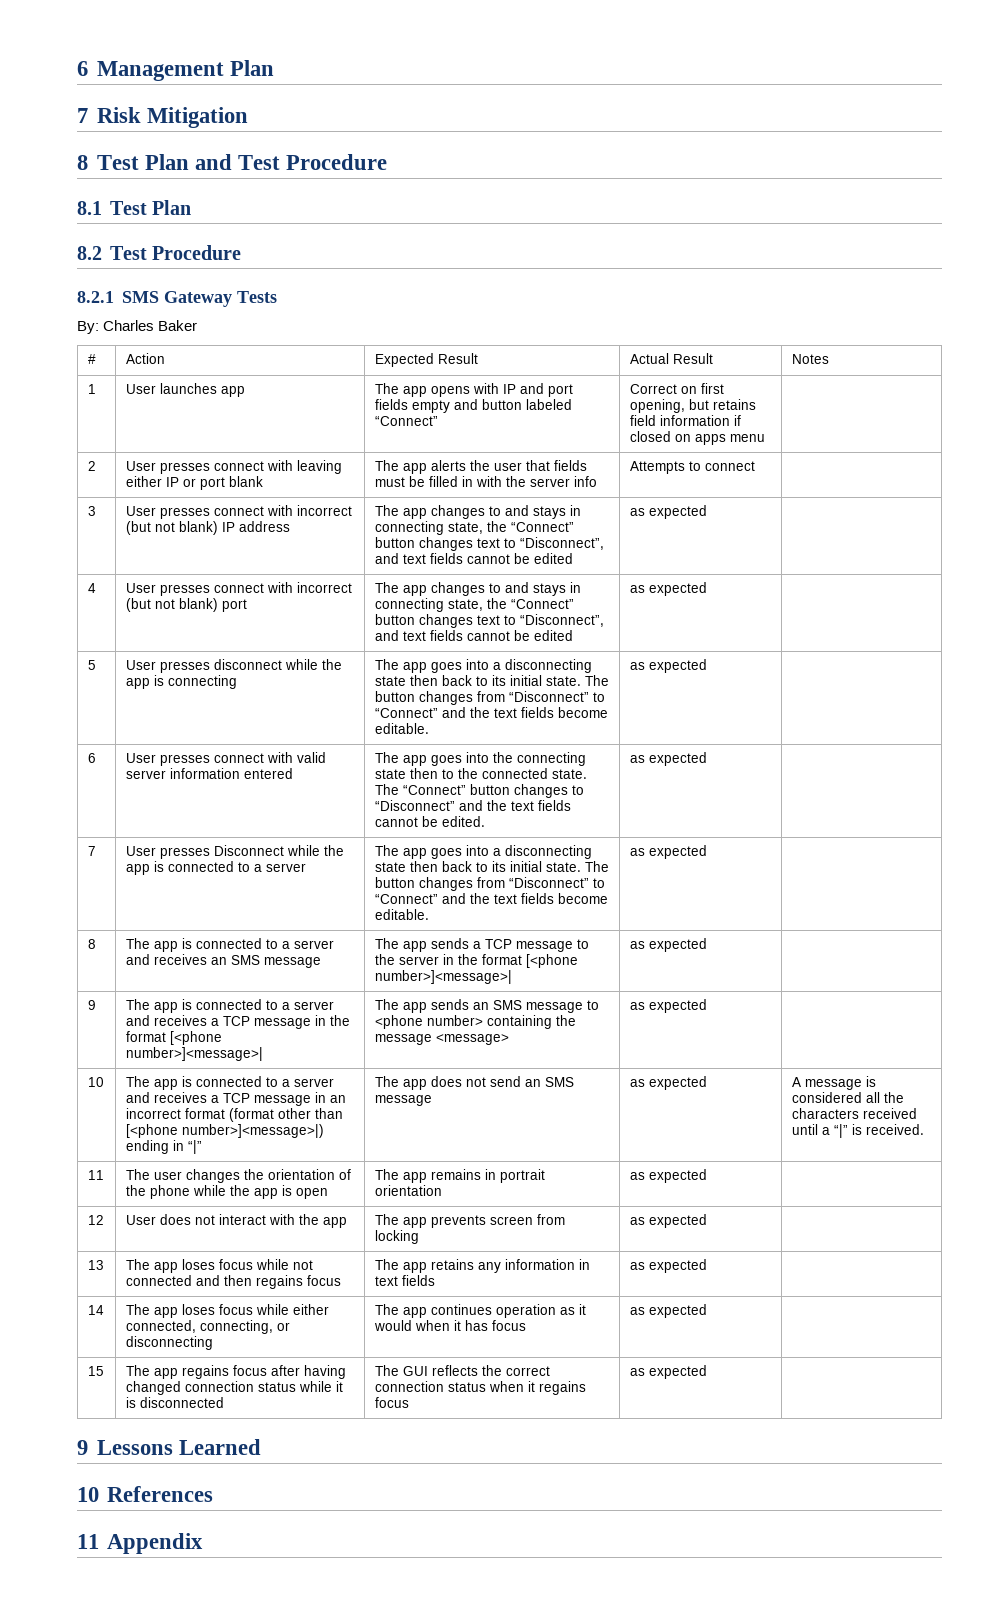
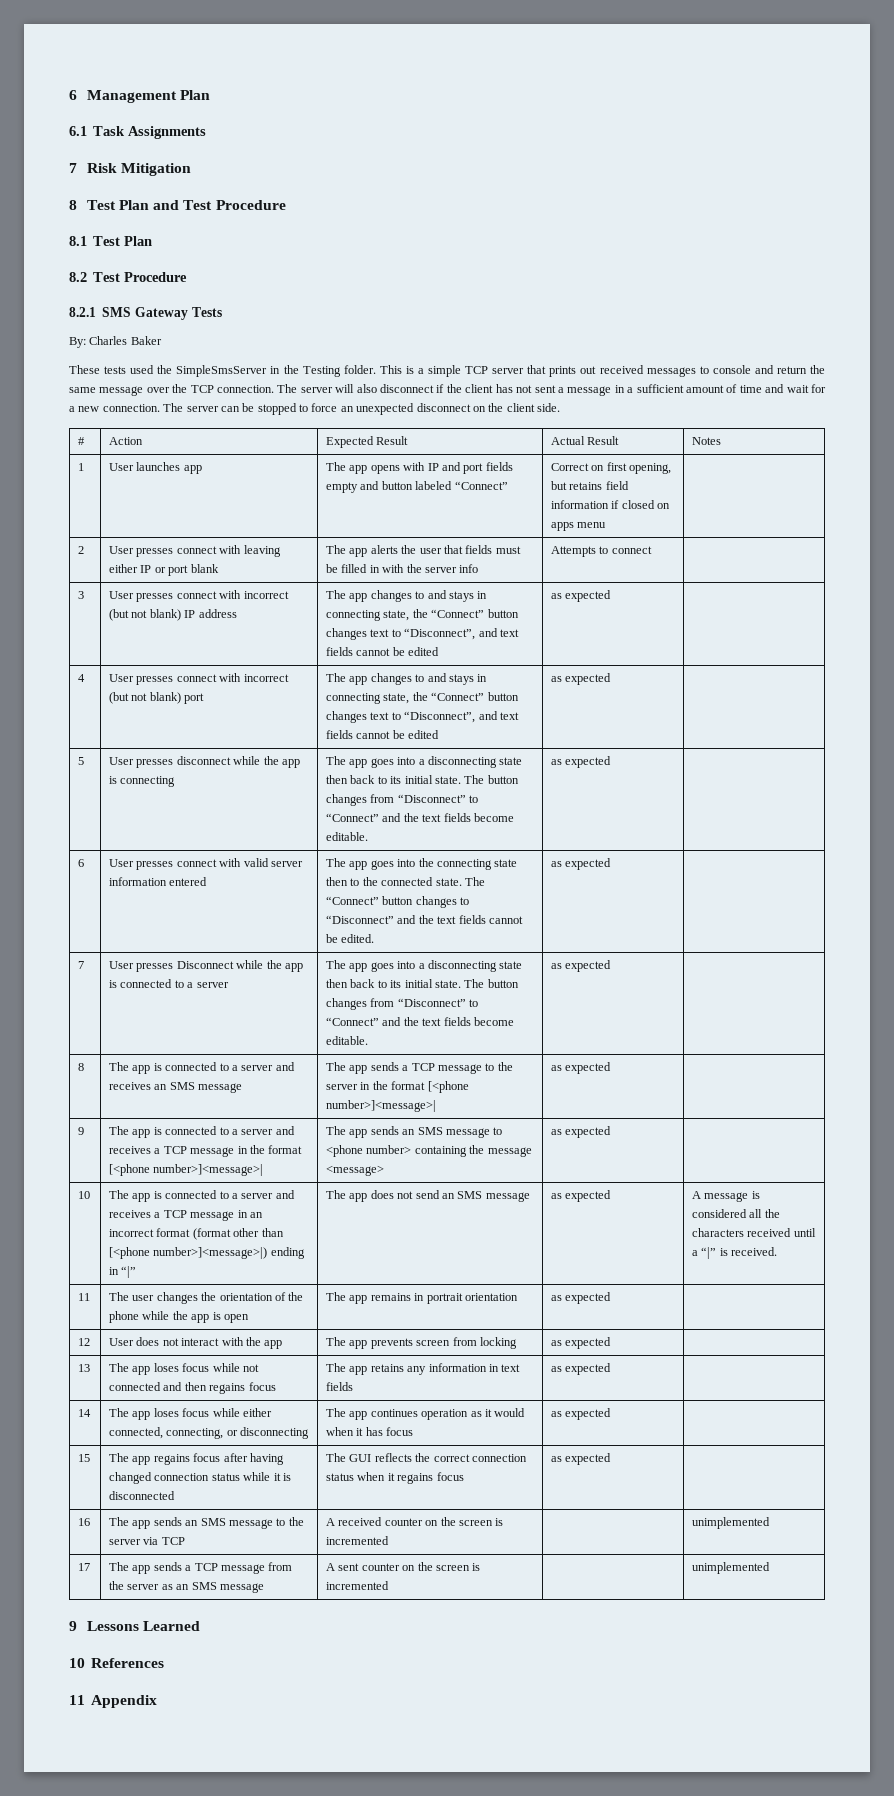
(275, 68) none -> [69,126,207,139] // 6.1 Task Assignments
(198, 325) none -> [69,365,826,377] [69,384,826,396] [69,403,560,415] // These tests used the SimpleSmsServer in the Testing folder. This is a simple TCP server that prints out received messages to console and return the same message over the TCP connection. The server will also disconnect if the client has not sent a message in a sufficient amount of time and wait for a new connection. The server can be stopped to force an unexpected disconnect on the client side.
(707, 1372) none -> [78,1518,91,1526] [109,1517,304,1529] [109,1537,185,1545] [326,1517,504,1526] [326,1536,390,1545] [692,1517,771,1529] [78,1563,91,1571] [109,1562,293,1574] [109,1581,264,1593] [326,1562,481,1571] [326,1581,390,1590] [692,1562,771,1574] // 16 | The app sends an SMS message to the server via TCP | A received counter on the screen is incremented | | unimplemented // 17 | The app sends a TCP message from the server as an SMS message | A sent counter on the screen is incremented | | unimplemented

